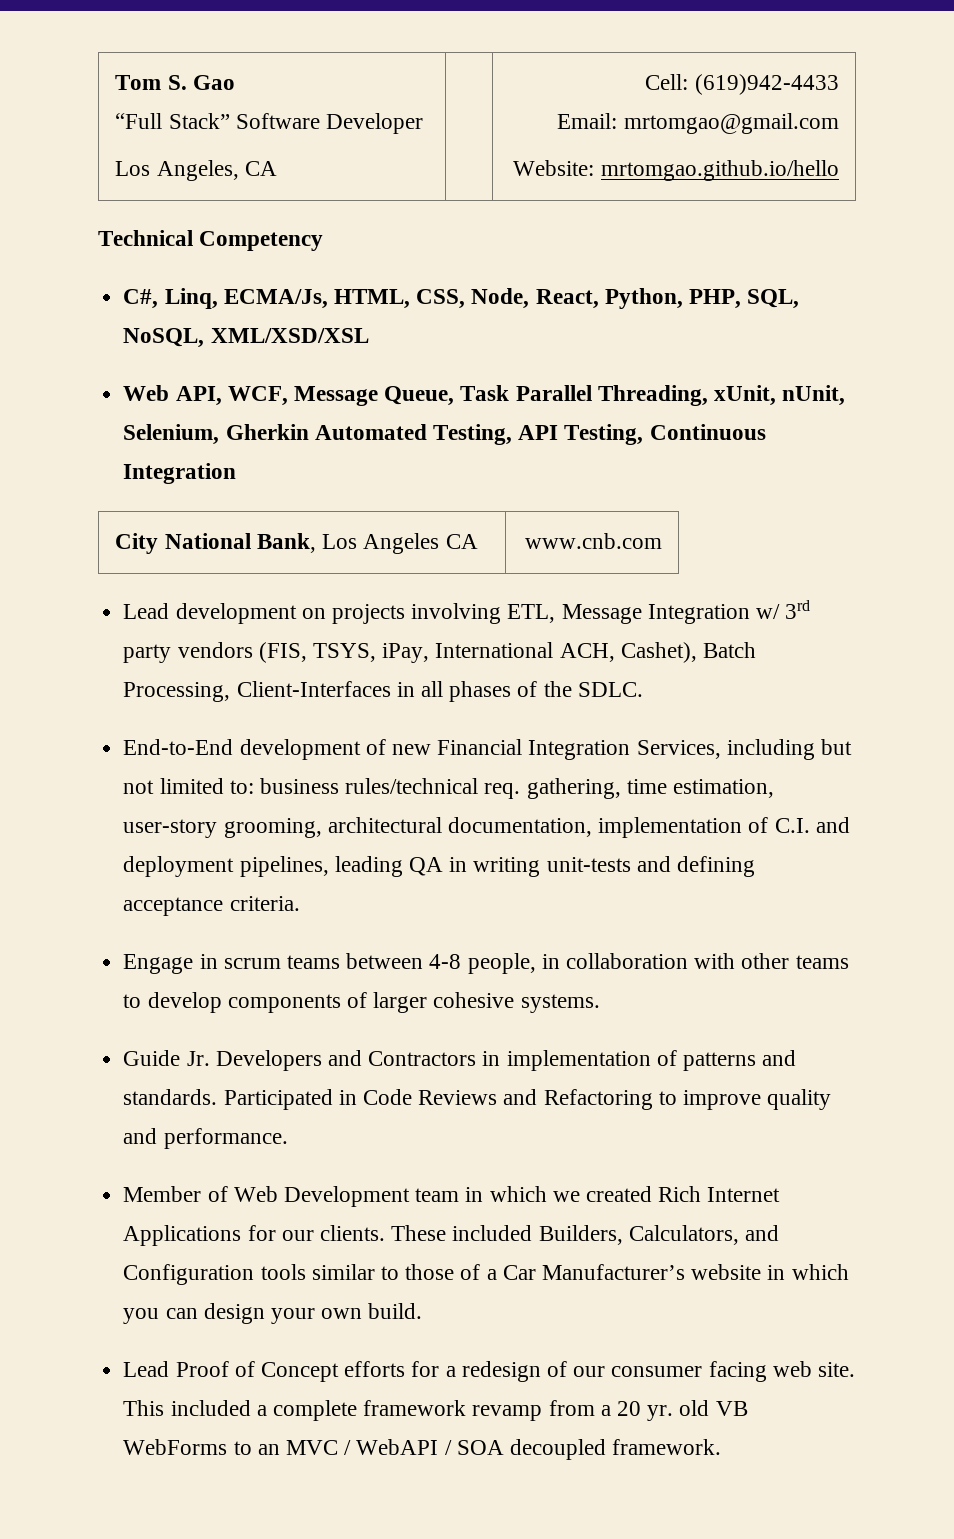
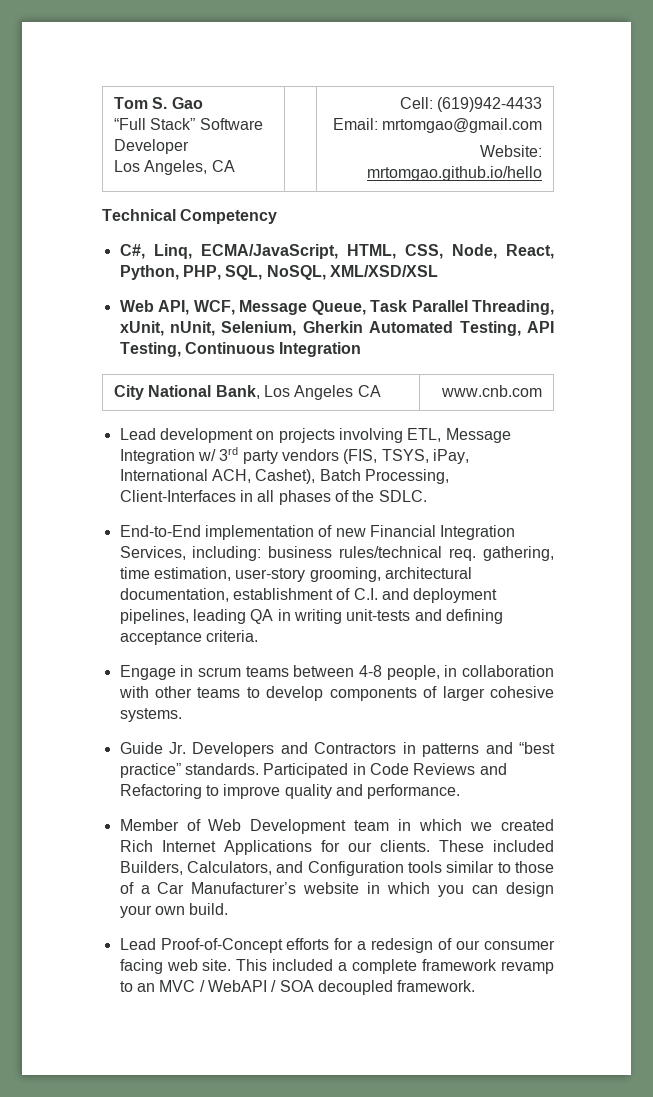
[223,289,328,309] ECMA/Js, -> [200,244,338,259] ECMA/JavaScript,
[239,739,361,760] development -> [204,525,314,540] implementation
[726,739,852,760] [123,778,254,794] including but not limited to: -> [192,546,262,561] including:
[598,817,743,838] implementation -> [232,588,333,600] establishment
[506,1050,797,1071] implementation of patterns and -> [422,742,555,757] [119,763,181,778] patterns and “best practice”
[175,1361,339,1382] Proof of Concept -> [160,938,283,953] Proof-of-Concept
[548,1400,748,1421] [123,1439,228,1455] from a 20 yr. old VB WebForms -> (554, 967) none

